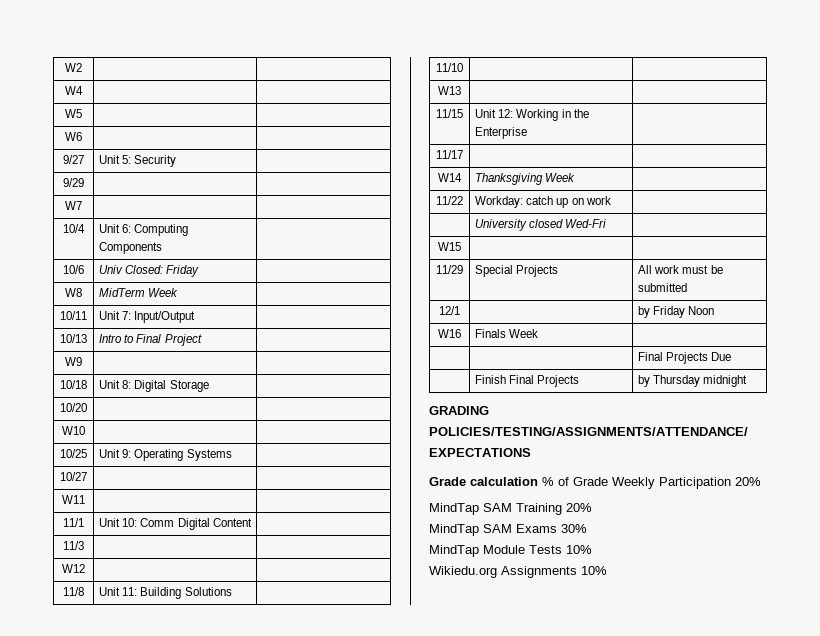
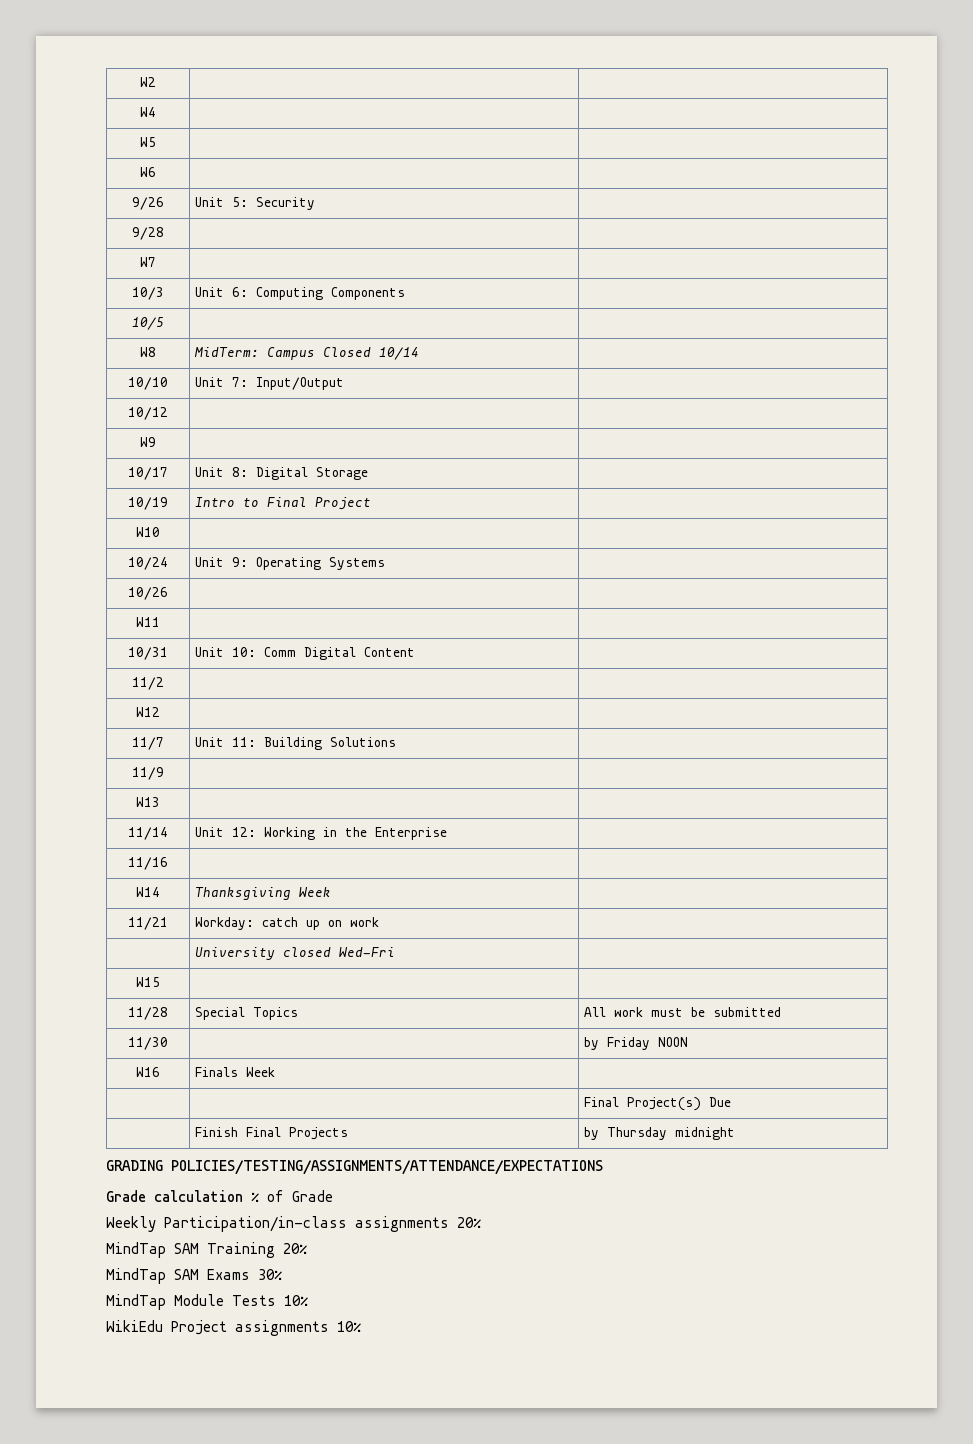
[63,155,84,164] 9/27 -> [132,197,164,210] 9/26
[63,178,84,187] 9/29 -> [132,227,164,240] 9/28
[63,224,85,233] 10/4 -> [132,287,164,300] 10/3
[63,265,84,274] [99,265,200,277] [65,288,82,297] [99,288,179,297] [60,311,87,320] [99,311,196,323] [60,334,87,343] [99,334,202,346] [65,357,82,366] [60,380,87,389] [99,380,209,392] [60,403,87,412] 10/6 | Univ Closed: Friday | // W8 | MidTerm Week | // 10/11 | Unit 7: Input/Output | // 10/13 | Intro to Final Project | // W9 | | // 10/18 | Unit 8: Digital Storage | // 10/20 | -> [132,317,164,330] [140,347,156,357] [194,347,420,360] [128,377,168,390] [195,377,345,390] [128,407,168,420] [140,437,156,447] [128,467,168,480] [195,467,369,480] [128,497,168,510] [195,497,372,510] 10/5 | | // W8 | MidTerm: Campus Closed 10/14 | // 10/10 | Unit 7: Input/Output | // 10/12 | | // W9 | | // 10/17 | Unit 8: Digital Storage | // 10/19 | Intro to Final Project
[60,449,87,458] 10/25 -> [128,557,168,570] 10/24
[60,472,87,481] 10/27 -> [128,587,168,600] 10/26
[63,518,84,527] 11/1 -> [128,647,168,660] 10/31
[63,541,84,550] 11/3 -> [132,677,164,690] 11/2
[63,587,84,596] 11/8 -> [132,737,164,750] 11/7
[436,63,463,72] 11/10 -> [132,767,164,780] 11/9
[436,109,463,118] 11/15 -> [128,827,168,840] 11/14
[436,150,463,159] 11/17 -> [128,857,168,870] 11/16
[436,196,463,205] 11/22 -> [128,917,168,930] 11/21
[436,265,463,274] 11/29 -> [128,1007,168,1020] 11/28
[516,265,559,277] Projects -> [253,1007,299,1020] Topics
[439,306,460,315] 12/1 -> [128,1037,168,1050] 11/30
[688,306,715,315] Noon -> [658,1037,689,1047] NOON
[666,352,709,364] Projects -> [627,1097,702,1111] Project(s)
[612,477,731,489] Weekly Participation -> [106,1216,449,1232] // Weekly Participation/in-class assignments
[429,566,577,578] Wikiedu.org Assignments -> [106,1320,329,1336] WikiEdu Project assignments

